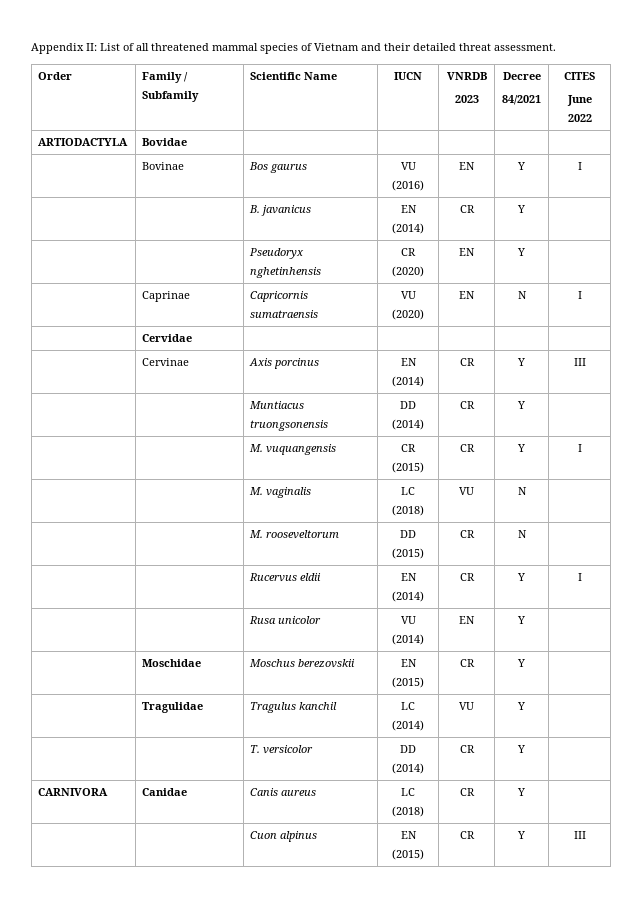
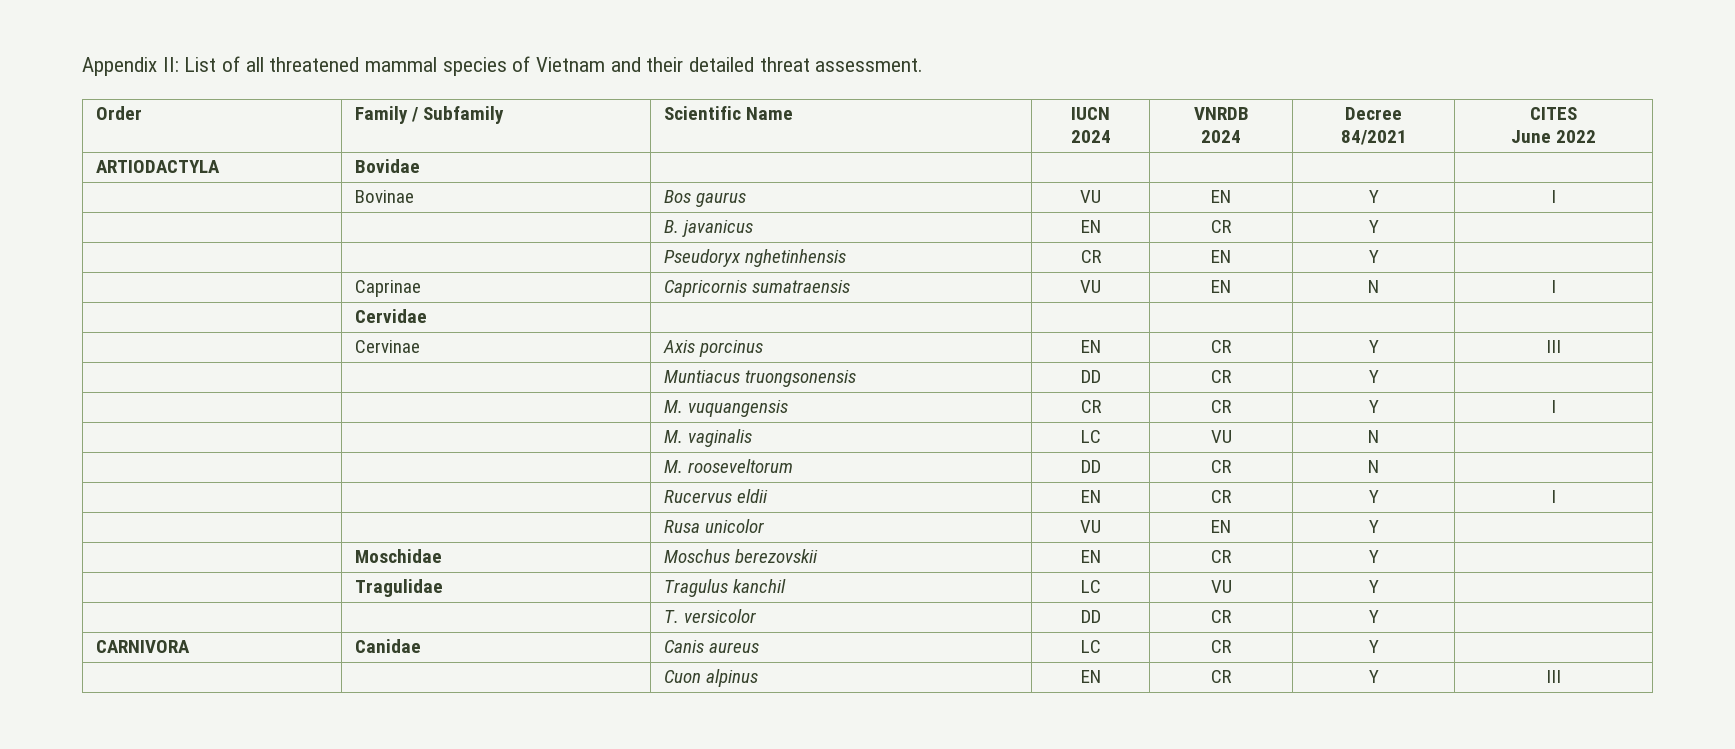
(422, 76) none -> [1070,130,1111,143] // 2024
[454,95,479,103] 2023 -> [1201,130,1241,143] 2024
[391,180,424,191] (2016) -> (1101, 196) none
[391,223,424,234] (2014) -> (1101, 226) none
[391,266,424,277] (2020) -> (1102, 256) none
[391,309,424,320] (2020) -> (1101, 286) none
[391,376,424,387] (2014) -> (1101, 346) none
[391,419,424,430] (2014) -> (1101, 376) none
[391,462,424,473] (2015) -> (1102, 406) none
[391,505,424,516] (2018) -> (1101, 436) none
[391,548,424,559] (2015) -> (1101, 466) none
[391,591,424,602] (2014) -> (1101, 496) none
[391,634,424,645] (2014) -> (1101, 526) none
[391,677,424,688] (2015) -> (1101, 556) none
[391,720,424,731] (2014) -> (1101, 586) none
[391,763,424,774] (2014) -> (1101, 616) none
[391,806,424,817] (2018) -> (1101, 646) none
[391,849,424,860] (2015) -> (1101, 676) none

